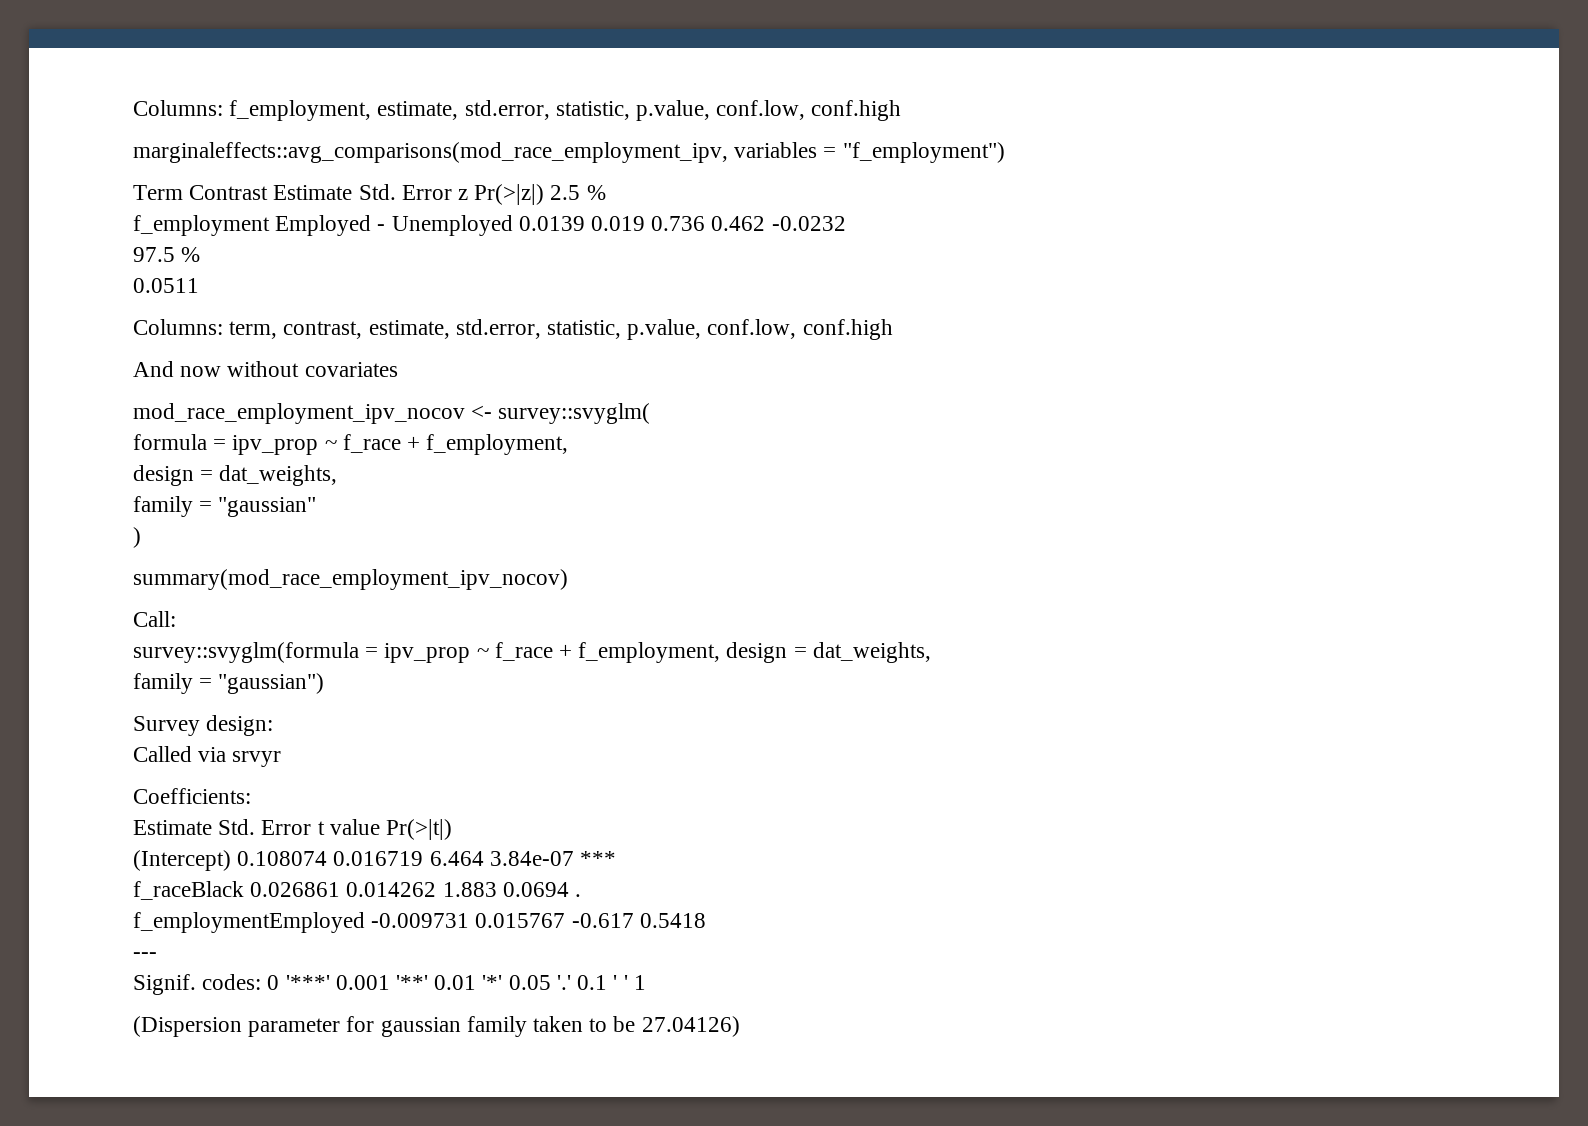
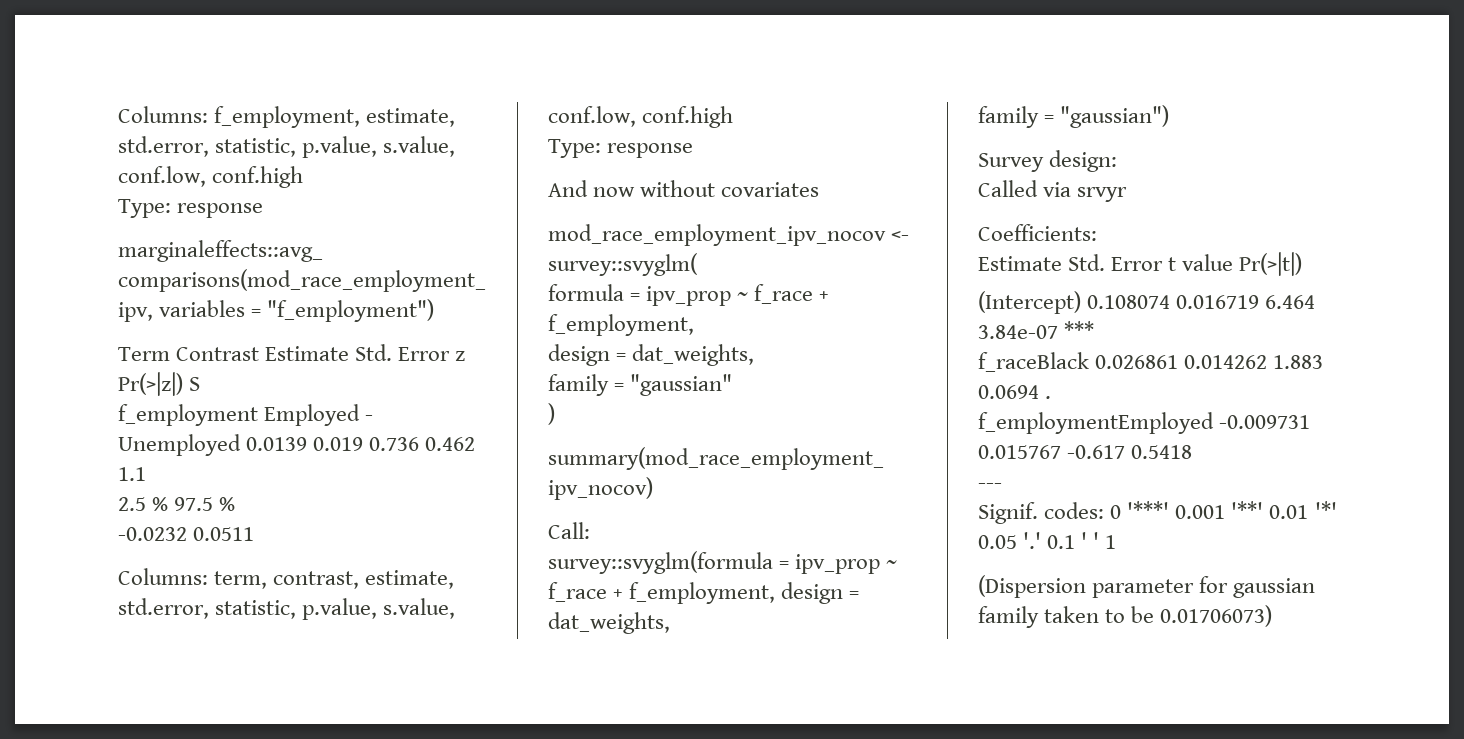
[716,100,902,121] conf.low, conf.high -> [383,136,456,157] [118,166,304,188] [118,199,264,218] s.value, conf.low, conf.high // Type: response
[550,185,606,200] 2.5 % -> [189,377,201,391] S
[771,216,846,231] -0.0232 // -> [118,467,146,481] [118,497,169,511] 1.1 // 2.5 %
(201, 254) none -> [118,527,187,541] -0.0232
[707,319,893,340] conf.low, conf.high -> [383,598,456,619] [548,106,734,128] [548,139,694,158] s.value, conf.low, conf.high // Type: response
[641,1016,740,1037] 27.04126) -> [1160,605,1273,627] 0.01706073)

